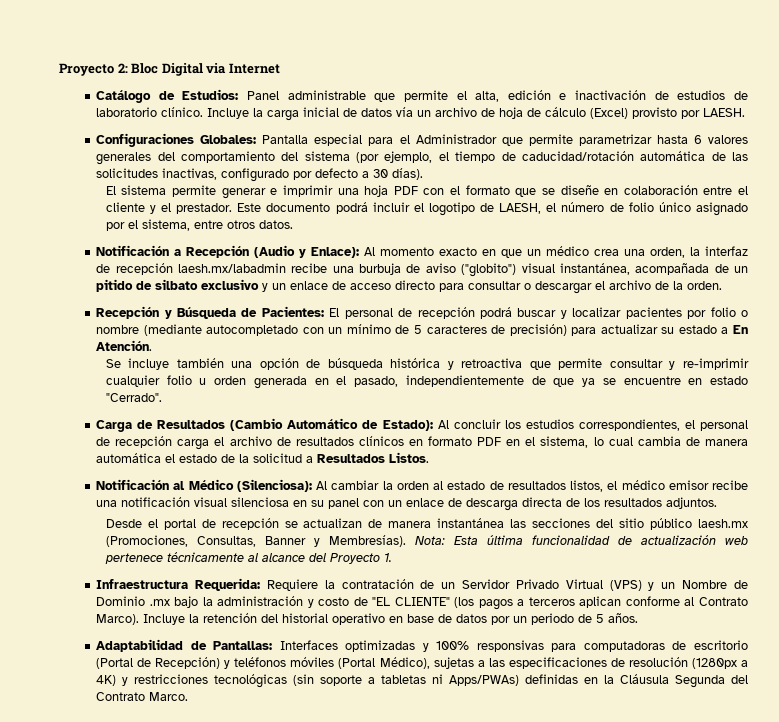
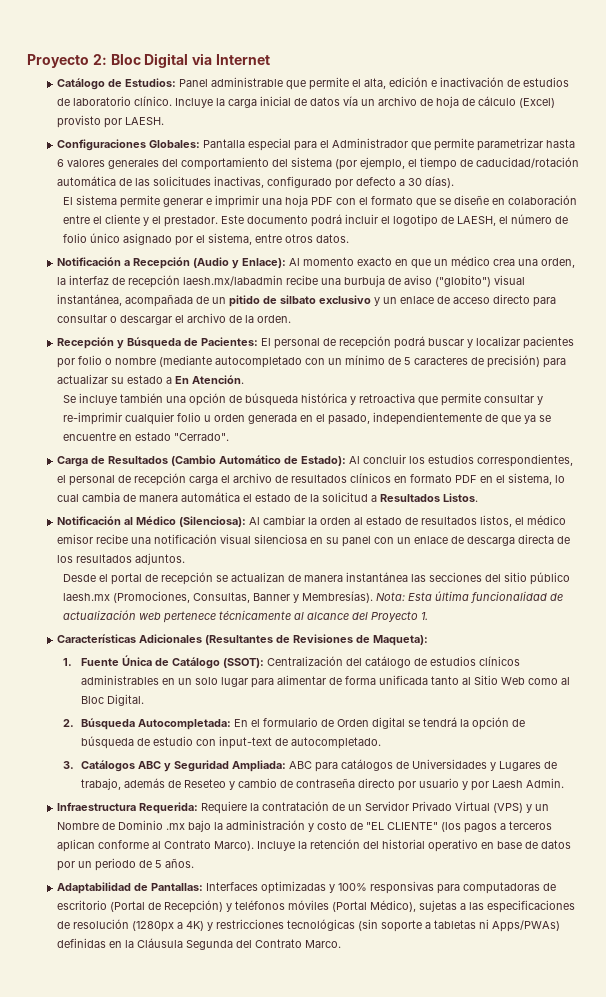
(392, 557) none -> [56,634,428,646] [62,655,520,669] [80,675,570,688] [80,694,144,706] [62,717,525,730] [80,736,381,749] [62,759,557,772] [80,778,564,791] // Características Adicionales (Resultantes de Revisiones de Maqueta): // 1. Fuente Única de Catálogo (SSOT): Centralización del catálogo de estudios clínicos administrables en un solo lugar para alimentar de forma unificada tanto al Sitio Web como al Bloc Digital. // 2. Búsqueda Autocompletada: En el formulario de Orden digital se tendrá la opción de búsqueda de estudio con input-text de autocompletado. // 3. Catálogos ABC y Seguridad Ampliada: ABC para catálogos de Universidades y Lugares de trabajo, además de Reseteo y cambio de contraseña directo por usuario y por Laesh Admin.

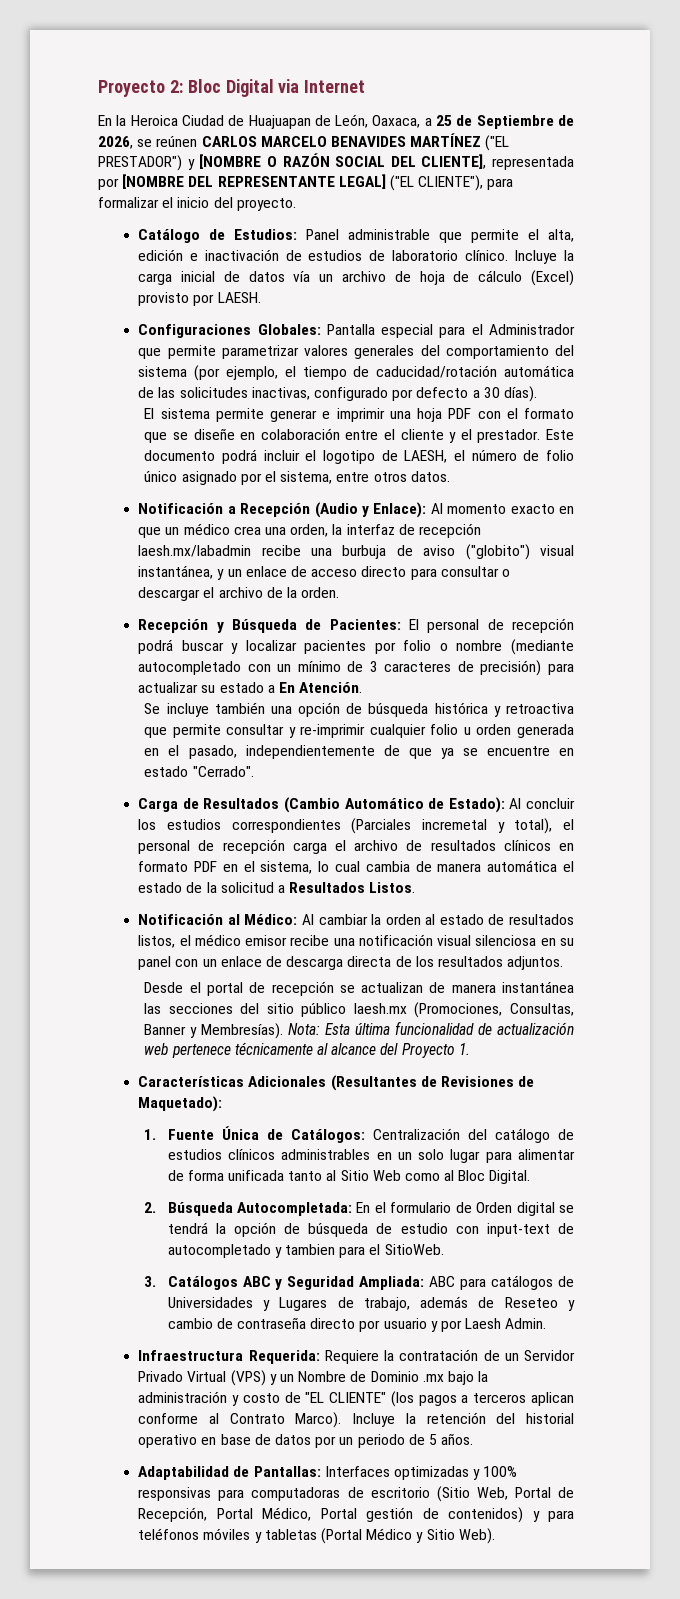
(270, 59) none -> [98,114,574,129] [98,133,510,151] [98,153,574,171] [98,174,514,191] [98,197,296,211] // En la Heroica Ciudad de Huajuapan de León, Oaxaca, a 25 de Septiembre de 2026, se reúnen CARLOS MARCELO BENAVIDES MARTÍNEZ ("EL PRESTADOR") y [NOMBRE O RAZÓN SOCIAL DEL CLIENTE], representada por [NOMBRE DEL REPRESENTANTE LEGAL] ("EL CLIENTE"), para formalizar el inicio del proyecto.
[545,139,575,148] [56,159,64,167] hasta 6 -> (299, 352) none
[124,294,371,307] acompañada de un pitido de silbato exclusivo -> (214, 572) none
[403,357,411,365] 5 -> [369,661,378,672] 3
[476,454,573,467] correspondientes, -> [231,818,553,834] correspondientes (Parciales incremetal y total),
[135,516,246,527] Médico (Silenciosa): -> [244,914,298,925] Médico:
[372,635,428,646] Maqueta): -> [138,1096,223,1112] Maquetado):
[171,657,264,669] Catálogo (SSOT): -> [290,1129,365,1143] Catálogos:
[290,737,381,749] autocompletado. -> [167,1244,444,1258] autocompletado y tambien para el SitioWeb.
[109,900,575,913] [56,919,560,932] [56,938,341,950] (Portal de Recepción) y teléfonos móviles (Portal Médico), sujetas a las especificaciones de resolución (1280px a 4K) y restricciones tecnológicas (sin soporte a tabletas ni Apps/PWAs) definidas en la Cláusula Segunda del Contrato Marco. -> [436,1486,574,1502] [138,1507,574,1523] [138,1528,495,1544] (Sitio Web, Portal de Recepción, Portal Médico, Portal gestión de contenidos) y para teléfonos móviles y tabletas (Portal Médico y Sitio Web).

